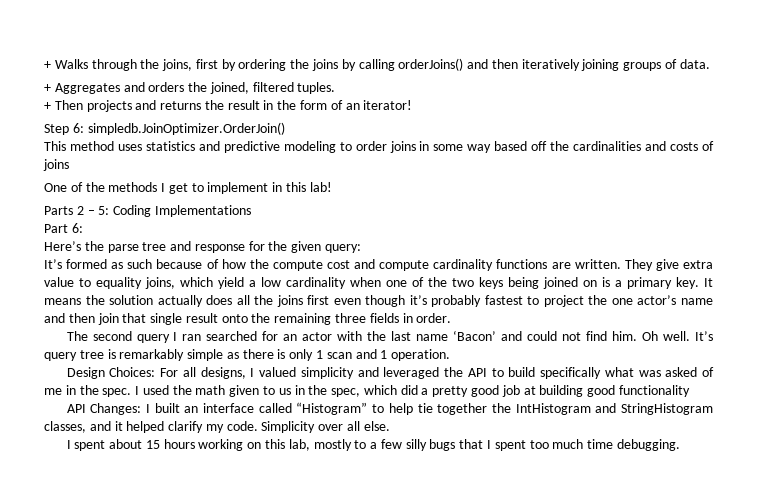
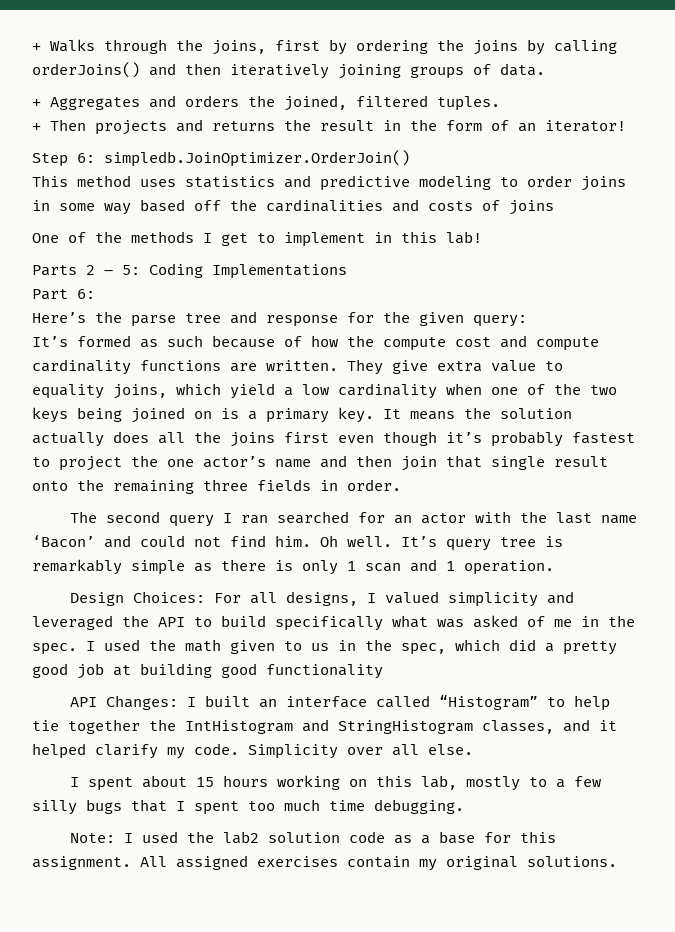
(680, 445) none -> [70,831,557,844] [32,855,617,871] // Note: I used the lab2 solution code as a base for this assignment. All assigned exercises contain my original solutions.

